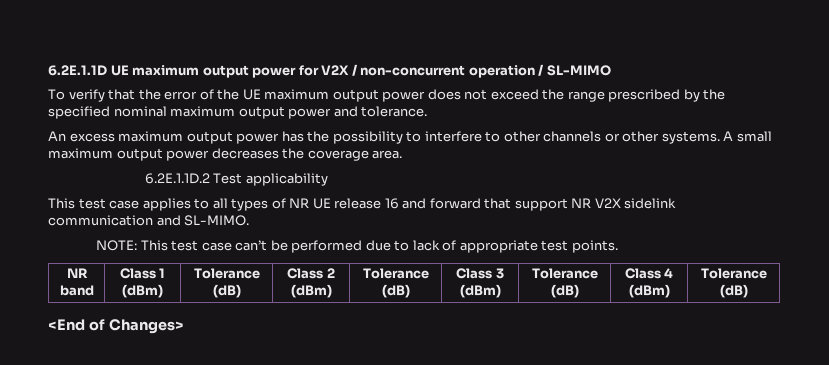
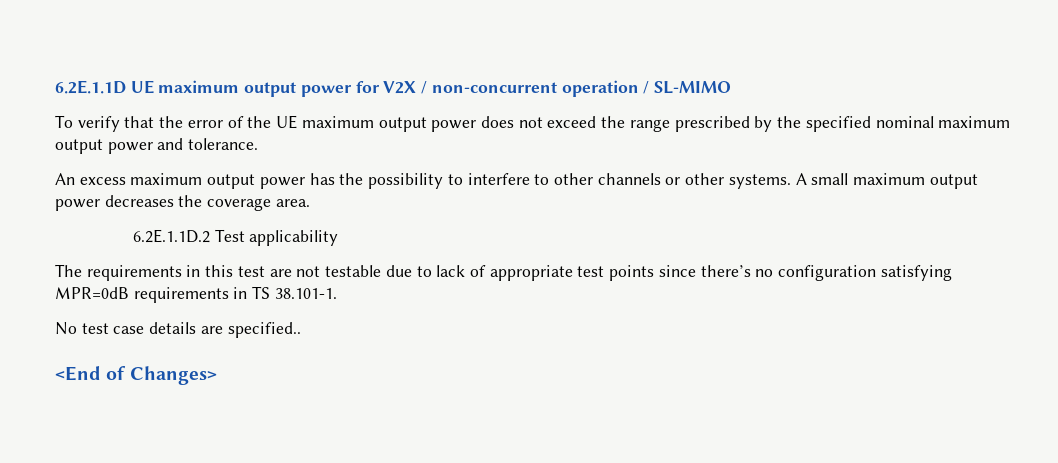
[48,198,677,211] [48,215,250,226] [96,240,363,253] This test case applies to all types of NR UE release 16 and forward that support NR V2X sidelink communication and SL-MIMO. // NOTE: This test case can’t be performed -> [55,264,382,281] The requirements in this test are not testable
[571,240,618,253] [66,268,88,278] [59,285,94,296] [119,268,166,279] [122,284,163,298] [193,268,260,279] [212,284,241,298] [287,268,335,279] [290,284,332,298] [362,268,429,279] [381,284,410,298] [456,268,504,279] [459,284,501,298] [531,268,598,279] [550,284,579,298] [624,268,674,279] [628,284,670,298] [700,268,767,279] [719,284,748,298] points. // NR band | Class 1 (dBm) | Tolerance (dB) | Class 2 (dBm) | Tolerance (dB) | Class 3 (dBm) | Tolerance (dB) | Class 4 (dBm) | Tolerance (dB) -> [609,265,952,281] [55,286,337,303] [55,322,301,338] points since there’s no configuration satisfying MPR=0dB requirements in TS 38.101-1. // No test case details are specified..

